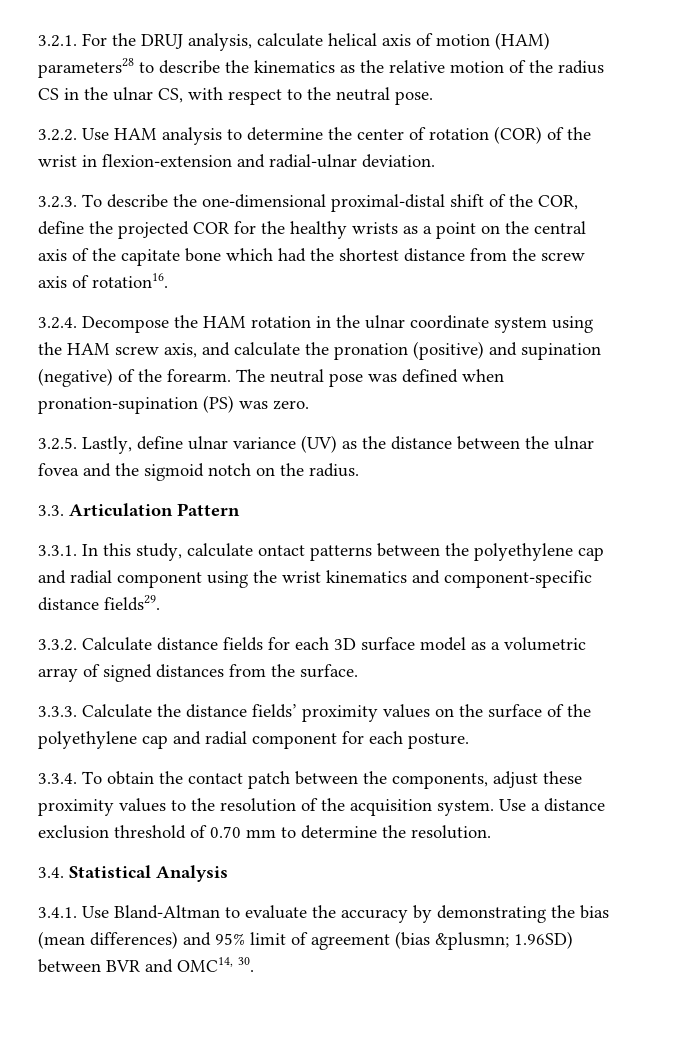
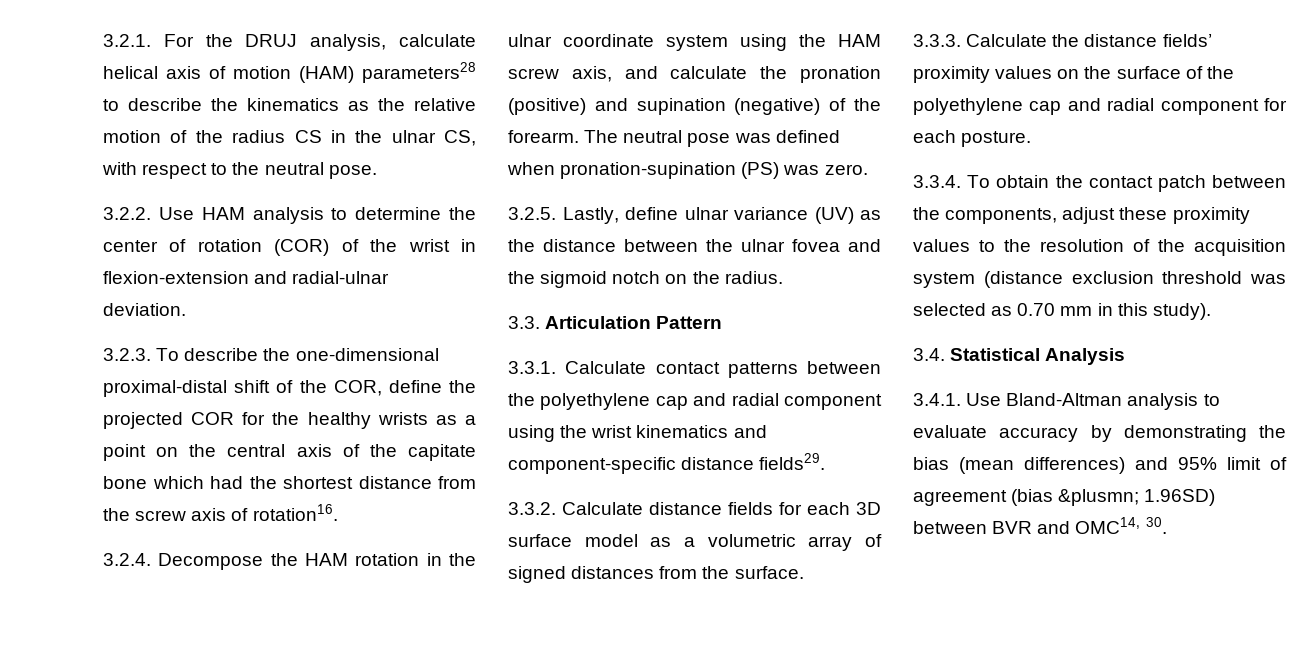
[82,543,305,561] In this study, calculate ontact -> [565,361,720,374] Calculate contact
[437,798,605,816] [38,825,491,839] system. Use a distance exclusion threshold of 0.70 mm to determine the resolution. -> [913,271,1286,288] [913,303,1211,320] system (distance exclusion threshold was selected as 0.70 mm in this study).
(220, 912) none -> [1127,393,1199,410] analysis
[312,905,336,918] the -> (987, 431) none

